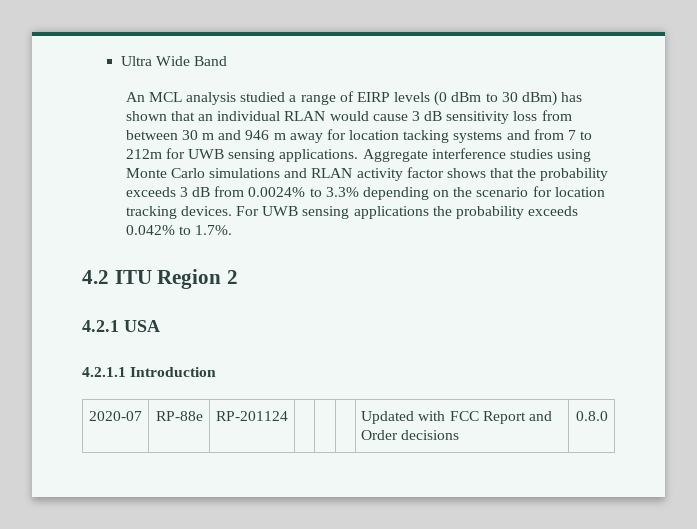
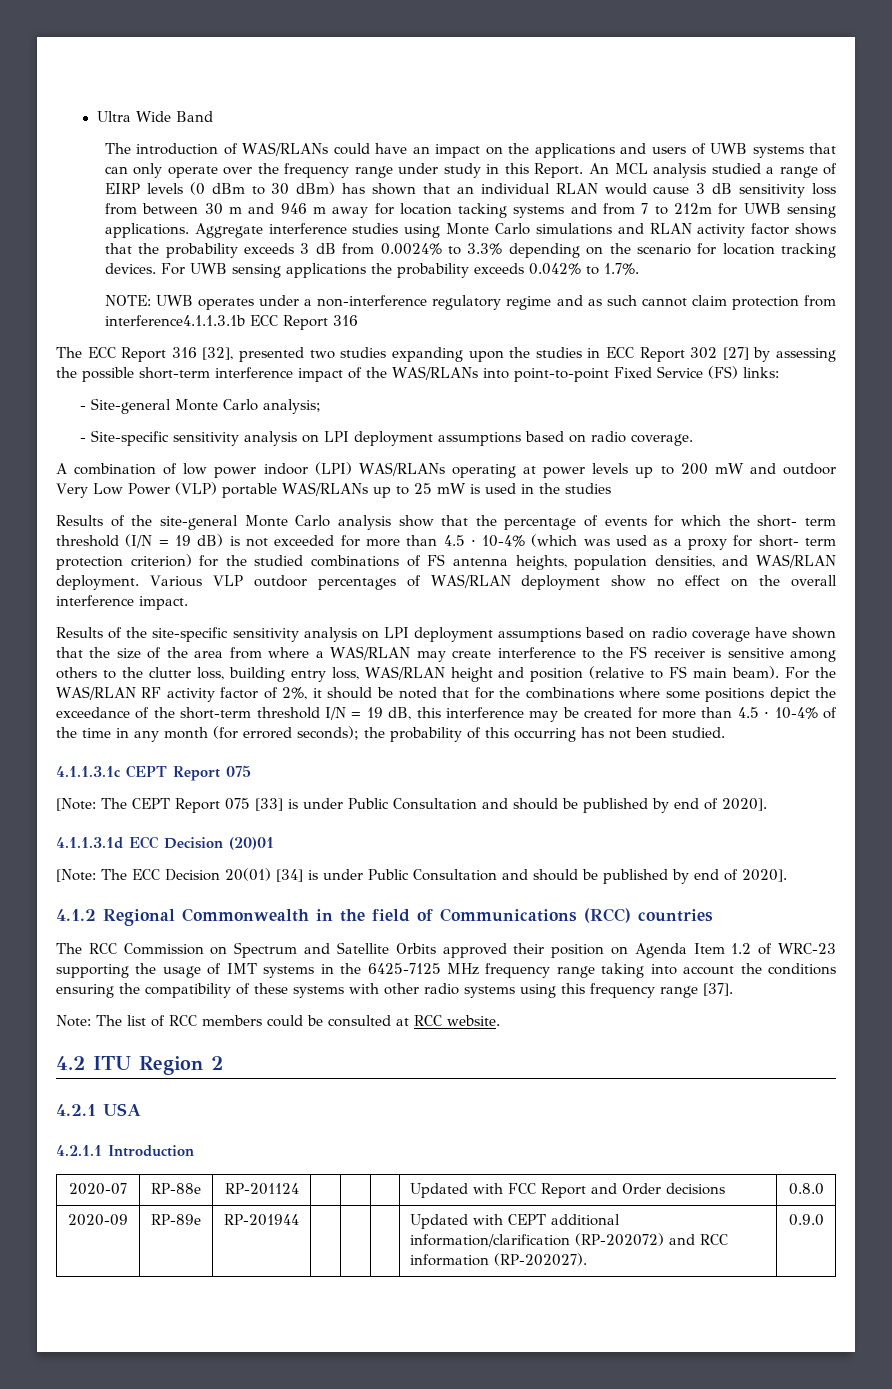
(228, 61) none -> [104,142,836,158] [104,163,584,178] The introduction of WAS/RLANs could have an impact on the applications and users of UWB systems that can only operate over the frequency range under study in this Report.
(232, 230) none -> [104,295,837,310] [104,315,358,330] [56,347,836,362] [56,366,779,382] [80,398,322,414] [80,430,694,446] [56,462,837,478] [56,482,611,498] [56,515,836,530] [56,534,837,550] [56,554,837,570] [56,574,837,590] [56,595,188,610] [56,627,836,642] [56,646,837,662] [56,666,836,682] [56,686,836,702] [56,707,837,722] [56,726,725,742] [56,765,251,781] [56,798,767,813] [56,836,274,850] [56,868,787,884] [56,908,713,926] [56,942,836,958] [56,963,836,978] [56,983,733,998] [56,1015,500,1027] // NOTE: UWB operates under a non-interference regulatory regime and as such cannot claim protection from interference4.1.1.3.1b ECC Report 316 // The ECC Report 316 [32], presented two studies expanding upon the studies in ECC Report 302 [27] by assessing the possible short-term interference impact of the WAS/RLANs into point-to-point Fixed Service (FS) links: // - Site-general Monte Carlo analysis; // - Site-specific sensitivity analysis on LPI deployment assumptions based on radio coverage. // A combination of low power indoor (LPI) WAS/RLANs operating at power levels up to 200 mW and outdoor Very Low Power (VLP) portable WAS/RLANs up to 25 mW is used in the studies // Results of the site-general Monte Carlo analysis show that the percentage of events for which the short- term threshold (I/N = 19 dB) is not exceeded for more than 4.5 ⋅ 10-4% (which was used as a proxy for short- term protection criterion) for the studied combinations of FS antenna heights, population densities, and WAS/RLAN deployment. Various VLP outdoor percentages of WAS/RLAN deployment show no effect on the overall interference impact. // Results of the site-specific sensitivity analysis on LPI deployment assumptions based on radio coverage have shown that the size of the area from where a WAS/RLAN may create interference to the FS receiver is sensitive among others to the clutter loss, building entry loss, WAS/RLAN height and position (relative to FS main beam). For the WAS/RLAN RF activity factor of 2%, it should be noted that for the combinations where some positions depict the exceedance of the short-term threshold I/N = 19 dB, this interference may be created for more than 4.5 ⋅ 10-4% of the time in any month (for errored seconds); the probability of this occurring has not been studied. // 4.1.1.3.1c CEPT Report 075 // [Note: The CEPT Report 075 [33] is under Public Consultation and should be published by end of 2020]. // 4.1.1.3.1d ECC Decision (20)01 // [Note: The ECC Decision 20(01) [34] is under Public Consultation and should be published by end of 2020]. // 4.1.2 Regional Commonwealth in the field of Communications (RCC) countries // The RCC Commission on Spectrum and Satellite Orbits approved their position on Agenda Item 1.2 of WRC-23 supporting the usage of IMT systems in the 6425-7125 MHz frequency range taking into account the conditions ensuring the compatibility of these systems with other radio systems using this frequency range [37]. // Note: The list of RCC members could be consulted at RCC website.
(608, 416) none -> [68,1214,128,1226] [151,1214,201,1225] [223,1214,299,1226] [410,1214,621,1229] [410,1233,729,1247] [410,1253,588,1266] [788,1214,824,1226] // 2020-09 | RP-89e | RP-201944 | | | | Updated with CEPT additional information/clarification (RP-202072) and RCC information (RP-202027). | 0.9.0

